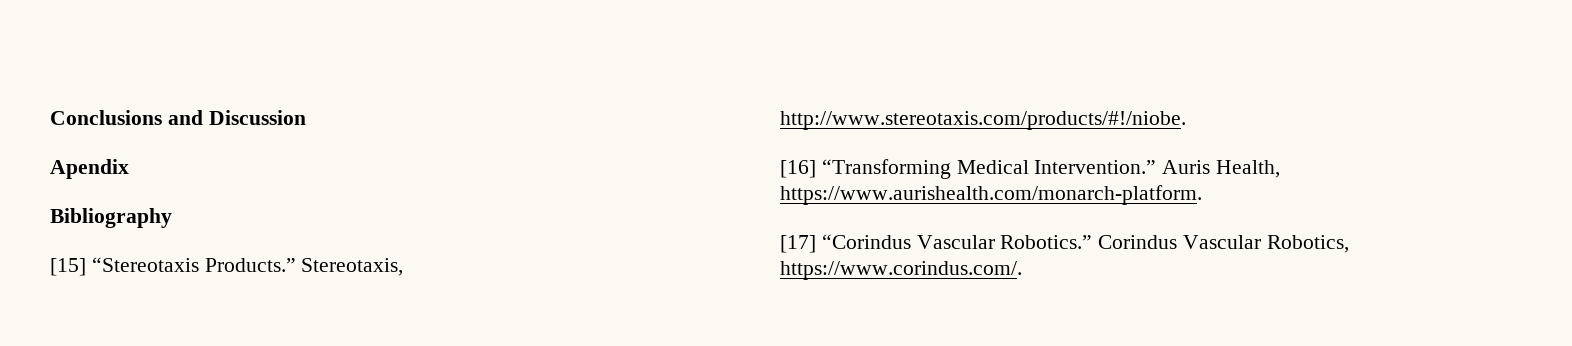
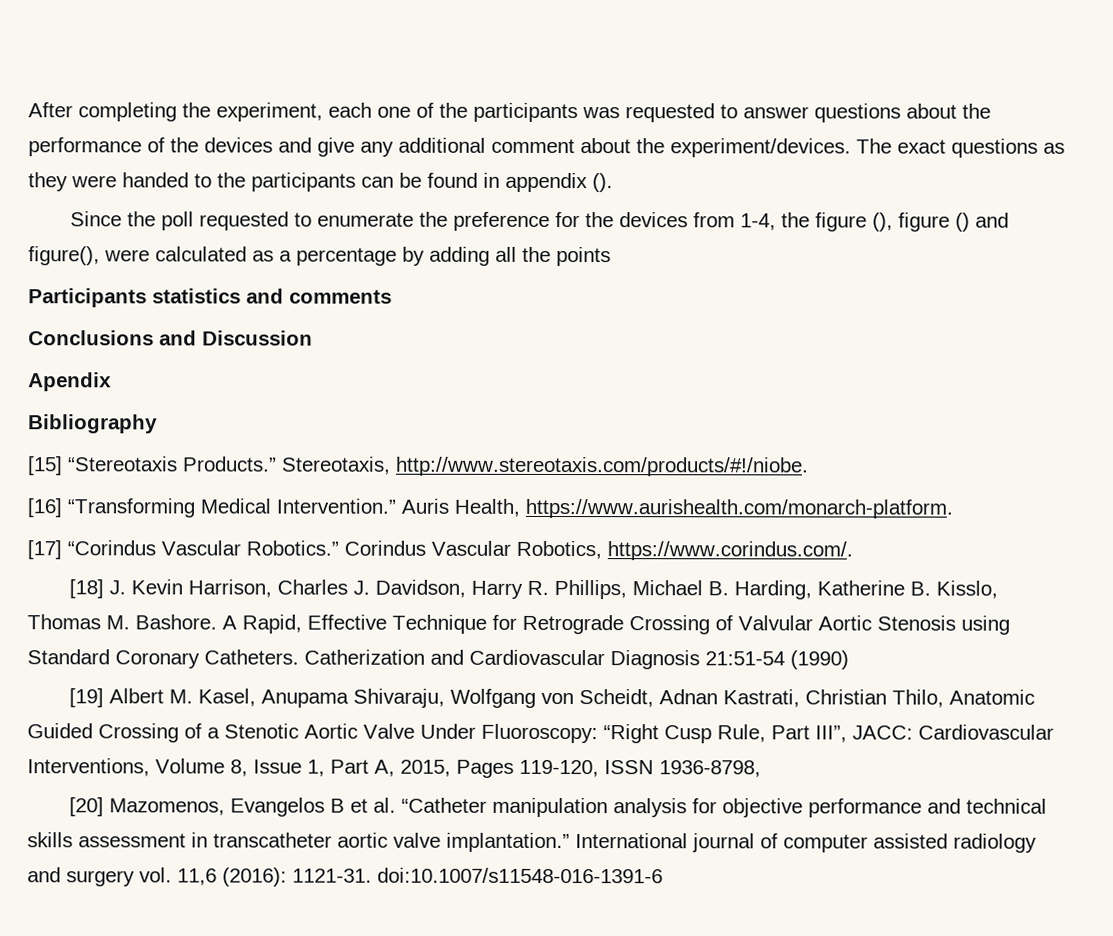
(50, 117) none -> [28,102,991,123] [28,137,1065,158] [28,172,613,193] [69,211,1009,232] [28,246,611,267] [28,288,392,308] After completing the experiment, each one of the participants was requested to answer questions about the performance of the devices and give any additional comment about the experiment/devices. The exact questions as they were handed to the participants can be found in appendix (). // Since the poll requested to enumerate the preference for the devices from 1-4, the figure (), figure () and figure(), were calculated as a percentage by adding all the points // Participants statistics and comments //
(1022, 270) none -> [68,579,998,600] [27,614,1010,635] [27,649,849,670] [68,688,1035,708] [27,723,1054,744] [27,758,761,778] [68,797,1047,818] [27,832,1037,853] [27,867,663,887] // [18] J. Kevin Harrison, Charles J. Davidson, Harry R. Phillips, Michael B. Harding, Katherine B. Kisslo, Thomas M. Bashore. A Rapid, Effective Technique for Retrograde Crossing of Valvular Aortic Stenosis using Standard Coronary Catheters. Catherization and Cardiovascular Diagnosis 21:51-54 (1990) // [19] Albert M. Kasel, Anupama Shivaraju, Wolfgang von Scheidt, Adnan Kastrati, Christian Thilo, Anatomic Guided Crossing of a Stenotic Aortic Valve Under Fluoroscopy: “Right Cusp Rule, Part III”, JACC: Cardiovascular Interventions, Volume 8, Issue 1, Part A, 2015, Pages 119-120, ISSN 1936-8798, // [20] Mazomenos, Evangelos B et al. “Catheter manipulation analysis for objective performance and technical skills assessment in transcatheter aortic valve implantation.” International journal of computer assisted radiology and surgery vol. 11,6 (2016): 1121-31. doi:10.1007/s11548-016-1391-6

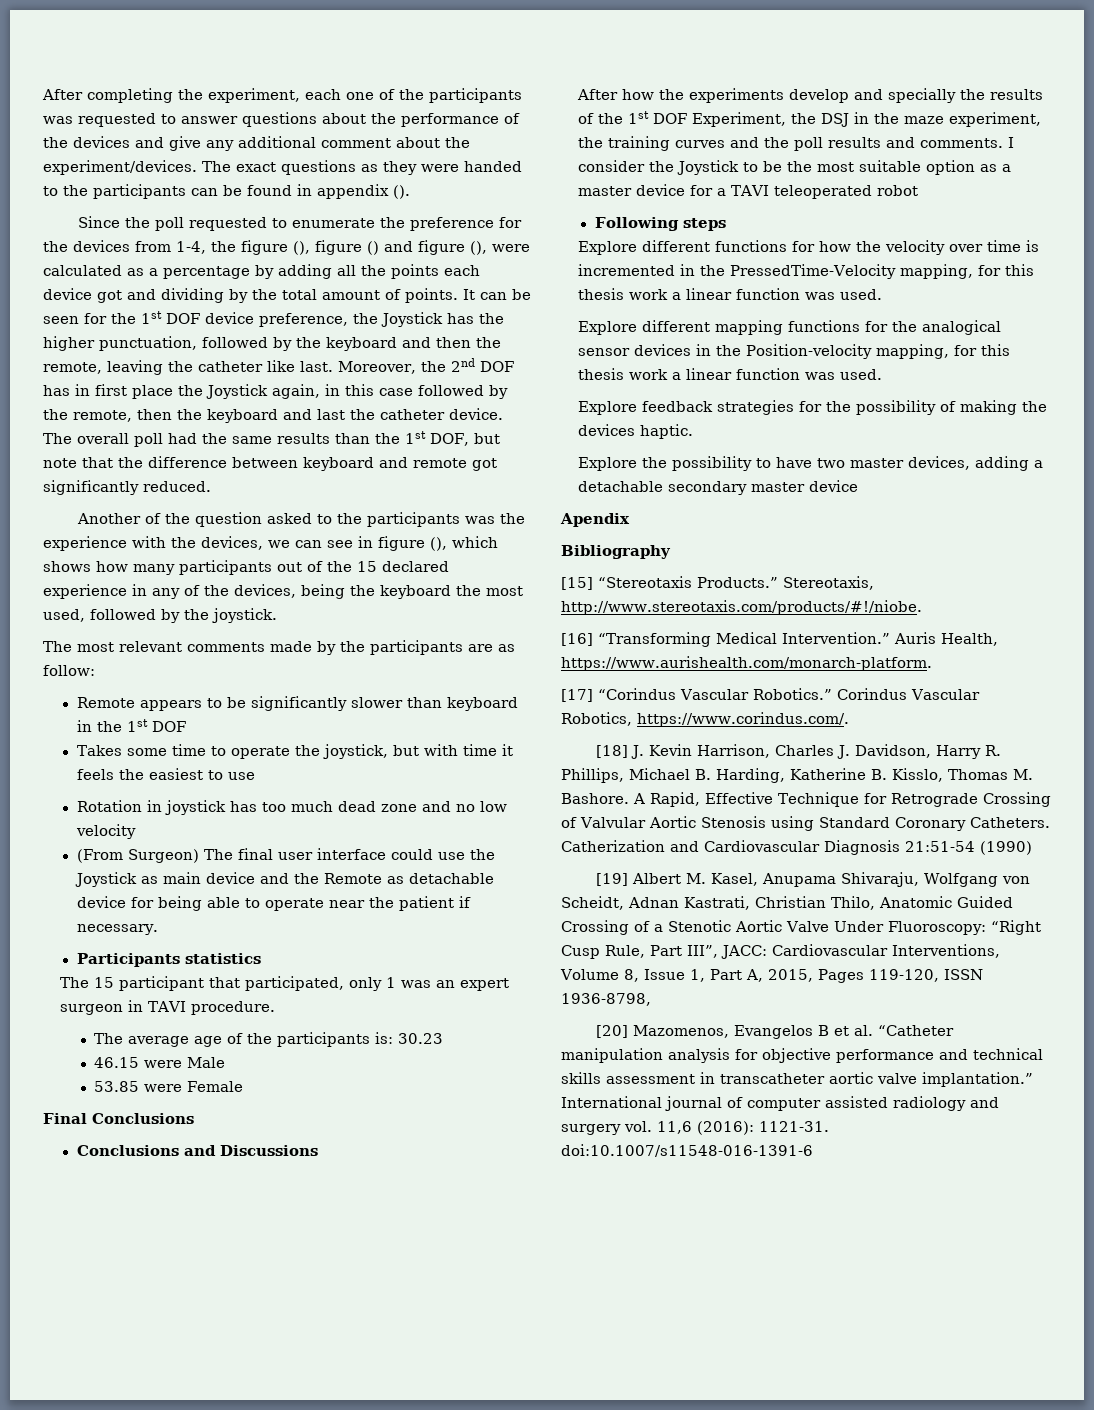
[28,246,100,266] figure(), -> [418,240,487,255] figure (),
[28,288,392,308] [28,330,313,346] // Participants statistics and comments // Conclusions and Discussion -> [444,265,480,276] [43,288,531,303] [43,311,504,327] [43,336,501,351] [43,358,514,375] [43,384,508,399] [43,408,503,423] [43,431,500,447] [43,456,497,471] [43,480,211,495] [76,512,525,527] [43,536,498,551] [43,560,449,575] [43,584,523,599] [43,608,277,623] [43,640,515,655] [43,665,95,676] [76,696,518,711] [76,719,186,732] [76,744,513,759] [76,768,255,780] [76,800,507,815] [75,824,136,839] [76,848,495,863] [74,872,494,887] [76,896,471,911] [76,924,158,935] [76,953,261,967] [60,976,510,991] [60,1000,276,1015] [94,1032,444,1047] [94,1057,226,1068] [94,1081,244,1092] [43,1113,194,1124] [76,1145,318,1156] [577,88,1044,103] [578,111,1042,127] [578,136,1015,151] [578,160,1012,175] [578,184,919,199] [594,217,726,231] [578,240,1040,255] [578,264,1035,279] [578,288,883,300] [578,320,1002,335] [578,344,1011,359] [578,368,883,380] [578,400,1048,415] [578,424,694,439] [578,456,1044,471] [578,480,859,495] each device got and dividing by the total amount of points. It can be seen for the 1st DOF device preference, the Joystick has the higher punctuation, followed by the keyboard and then the remote, leaving the catheter like last. Moreover, the 2nd DOF has in first place the Joystick again, in this case followed by the remote, then the keyboard and last the catheter device. The overall poll had the same results than the 1st DOF, but note that the difference between keyboard and remote got significantly reduced. // Another of the question asked to the participants was the experience with the devices, we can see in figure (), which shows how many participants out of the 15 declared experience in any of the devices, being the keyboard the most used, followed by the joystick. // The most relevant comments made by the participants are as follow: // Remote appears to be significantly slower than keyboard in the 1st DOF // Takes some time to operate the joystick, but with time it feels the easiest to use // Rotation in joystick has too much dead zone and no low velocity // (From Surgeon) The final user interface could use the Joystick as main device and the Remote as detachable device for being able to operate near the patient if necessary. // Participants statistics // The 15 participant that participated, only 1 was an expert surgeon in TAVI procedure. // The average age of the participants is: 30.23 // 46.15 were Male // 53.85 were Female // Final Conclusions // Conclusions and Discussions // After how the experiments develop and specially the results of the 1st DOF Experiment, the DSJ in the maze experiment, the training curves and the poll results and comments. I consider the Joystick to be the most suitable option as a master device for a TAVI teleoperated robot // Following steps // Explore different functions for how the velocity over time is incremented in the PressedTime-Velocity mapping, for this thesis work a linear function was used. // Explore different mapping functions for the analogical sensor devices in the Position-velocity mapping, for this thesis work a linear function was used. // Explore feedback strategies for the possibility of making the devices haptic. // Explore the possibility to have two master devices, adding a detachable secondary master device

